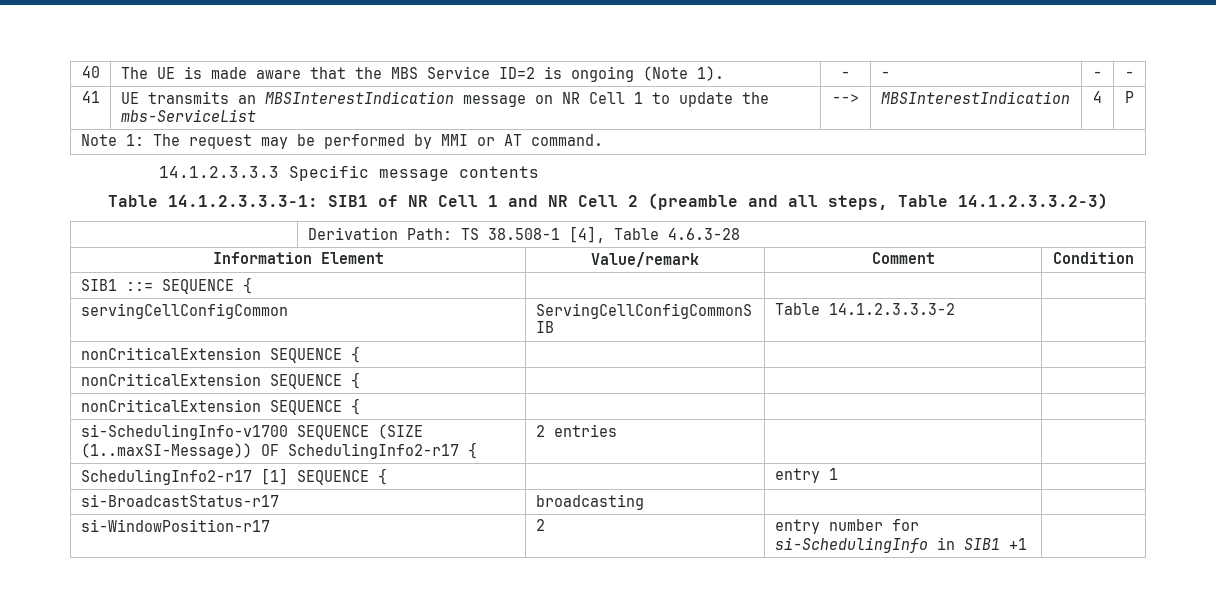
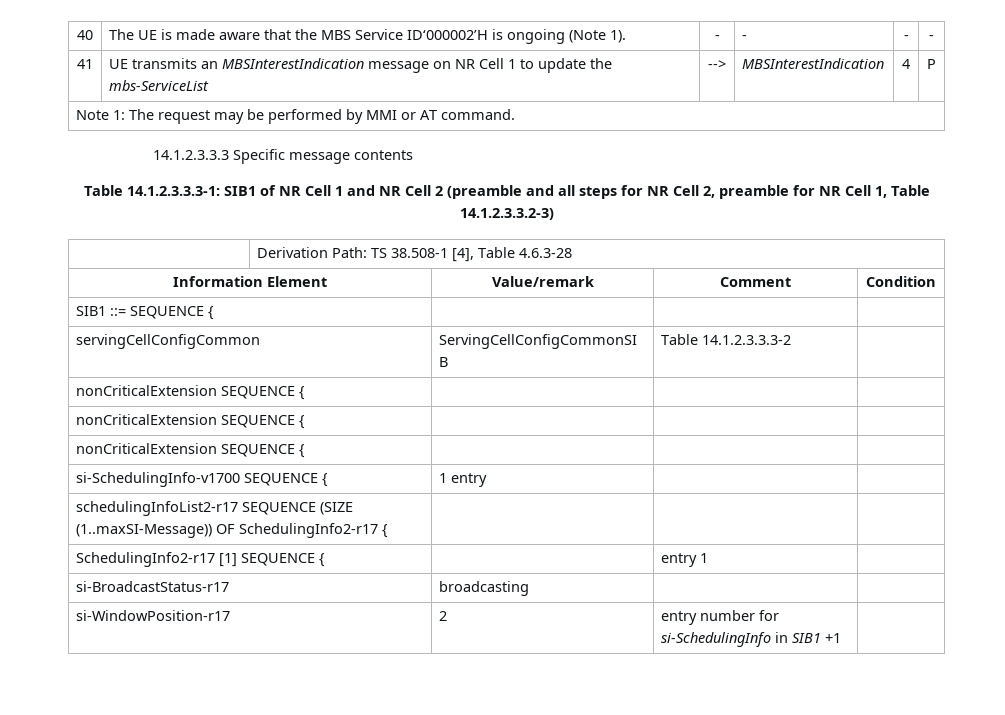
[498,67,535,79] ID=2 -> [407,30,489,40] ID‘000002’H
[828,195,888,210] steps, -> [579,185,887,199] steps for NR Cell 2, preamble for NR Cell 1,
(369, 432) none -> [322,473,329,487] [439,473,488,487] [76,501,317,516] { | 1 entry | | // schedulingInfoList2-r17 SEQUENCE
[535,424,617,437] 2 entries -> (389, 531) none

